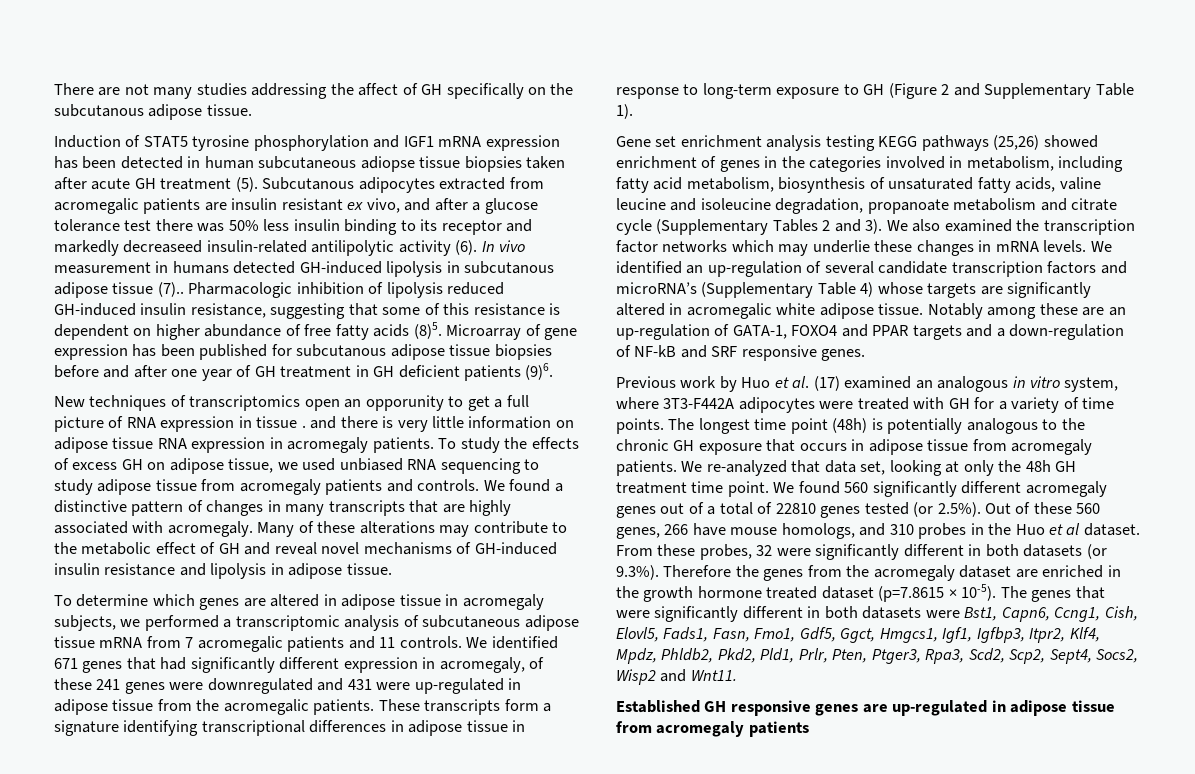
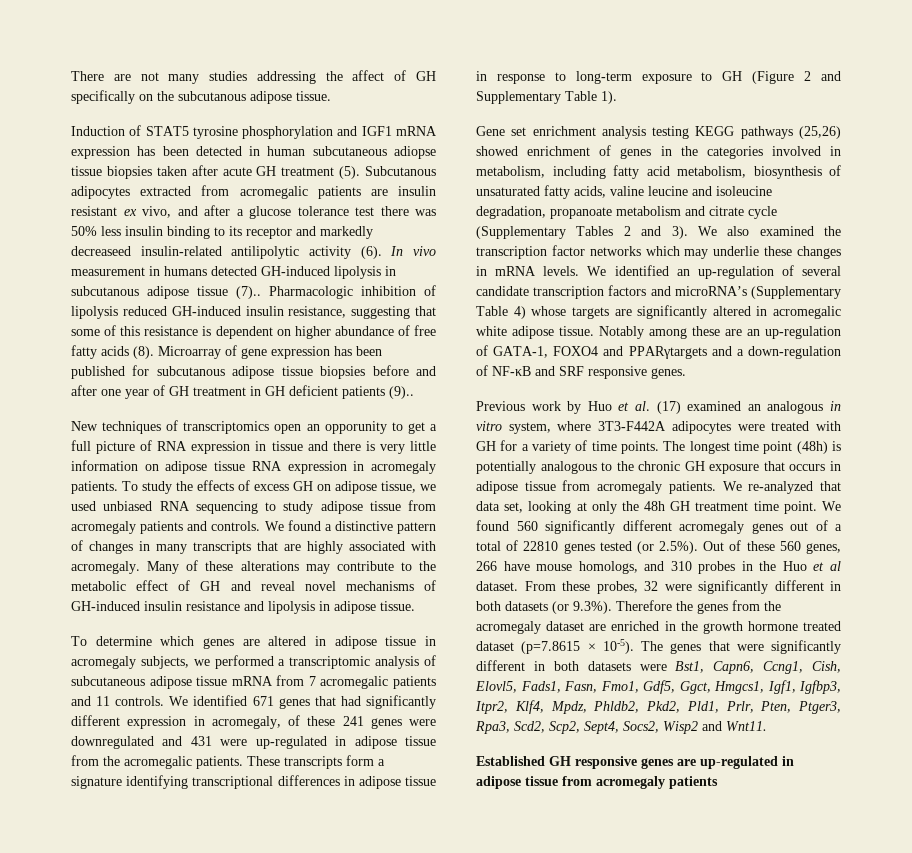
[413,322,442,339] (8)5. -> [133,346,154,359] (8).
[525,363,554,380] (9)6. -> [389,386,414,399] (9)..
[301,425,306,428] . -> (303, 446) none
[872,325,962,340] PPAR targets -> [628,346,707,359] PPARγtargets
[634,345,677,357] NF-kB -> [492,366,531,376] NF-κB

